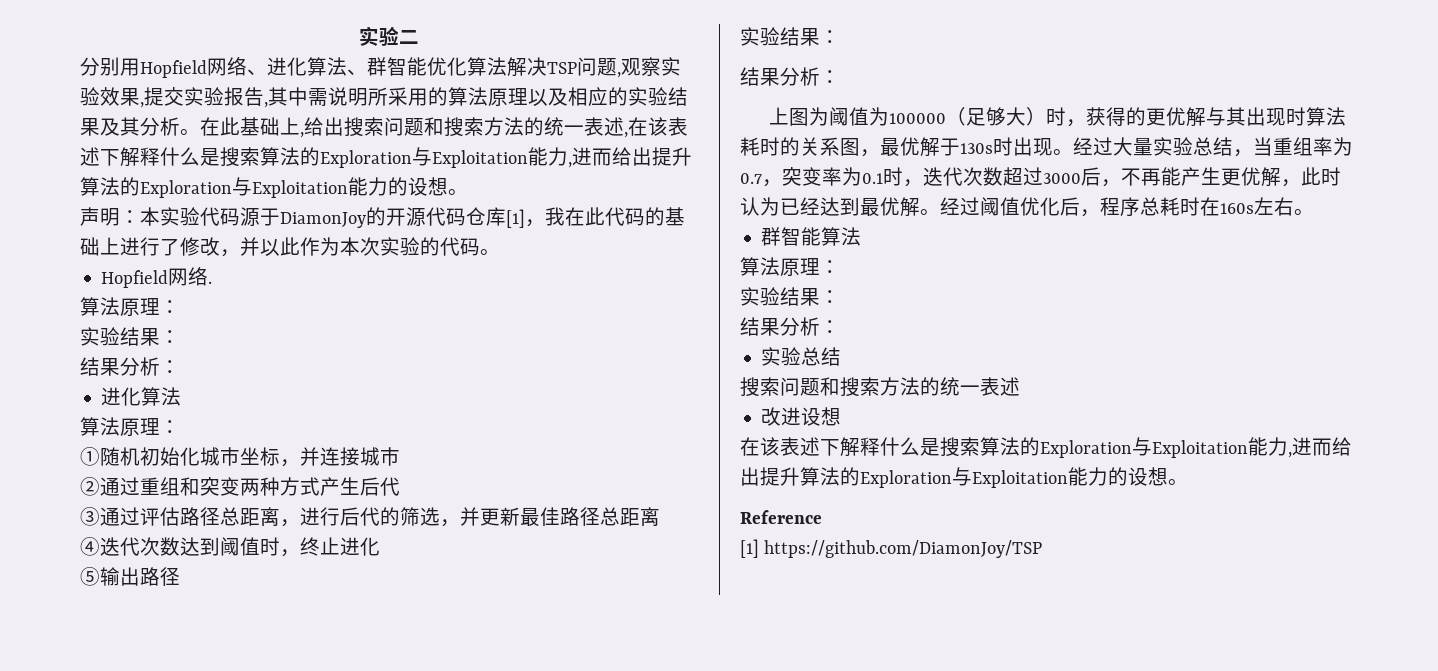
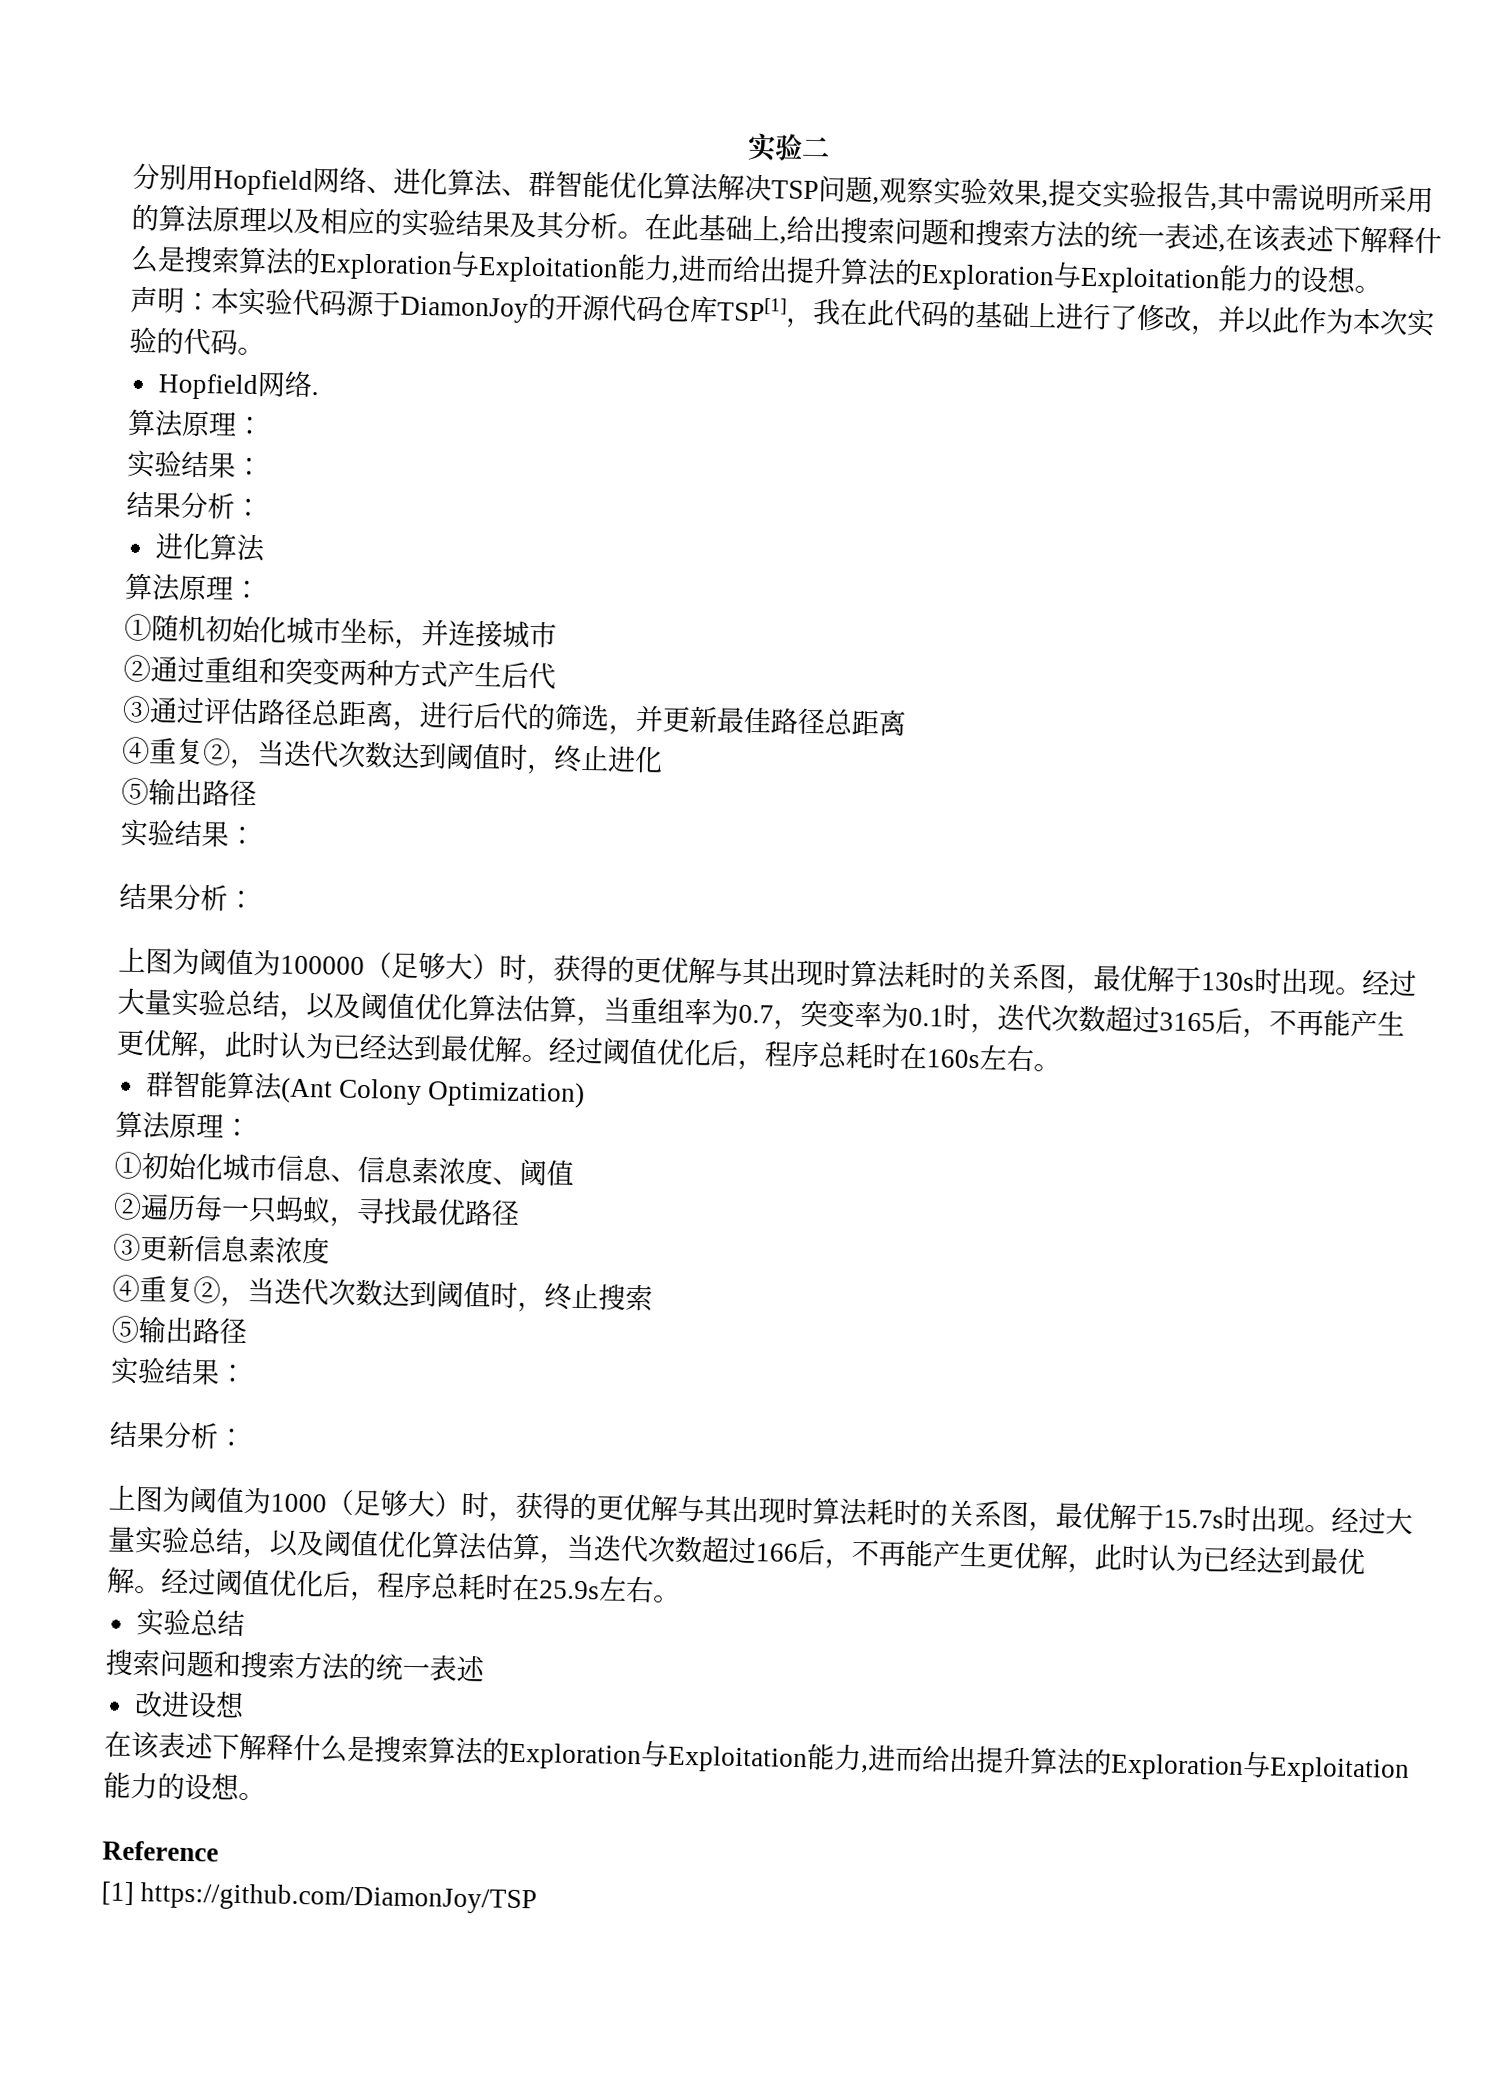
[506,209,525,228] [1] -> [717,297,787,322] TSP[1]
(100, 546) none -> [149,737,285,770] 重复②，当
(1253, 153) none -> [306,991,604,1027] 以及阈值优化算法估算，
[1043,173,1081,184] 3000 -> [1159,1012,1216,1032] 3165
[740,257,840,276] [740,287,840,306] [740,317,840,336] // 算法原理： // 实验结果： // 结果分析： -> [279,1077,586,1109] [115,1110,251,1140] [114,1151,574,1187] [113,1192,520,1227] [113,1233,330,1265] [112,1274,653,1313] [111,1315,248,1345] [110,1356,247,1386] [109,1420,246,1450] [108,1484,1413,1535] [107,1526,1366,1576] [107,1566,681,1604] (Ant Colony Optimization) // 算法原理： // ①初始化城市信息、信息素浓度、阈值 // ②遍历每一只蚂蚁，寻找最优路径 // ③更新信息素浓度 // ④重复②，当迭代次数达到阈值时，终止搜索 // ⑤输出路径 // 实验结果： // 结果分析： // 上图为阈值为1000（足够大）时，获得的更优解与其出现时算法耗时的关系图，最优解于15.7s时出现。经过大量实验总结，以及阈值优化算法估算，当迭代次数超过166后，不再能产生更优解，此时认为已经达到最优解。经过阈值优化后，程序总耗时在25.9s左右。

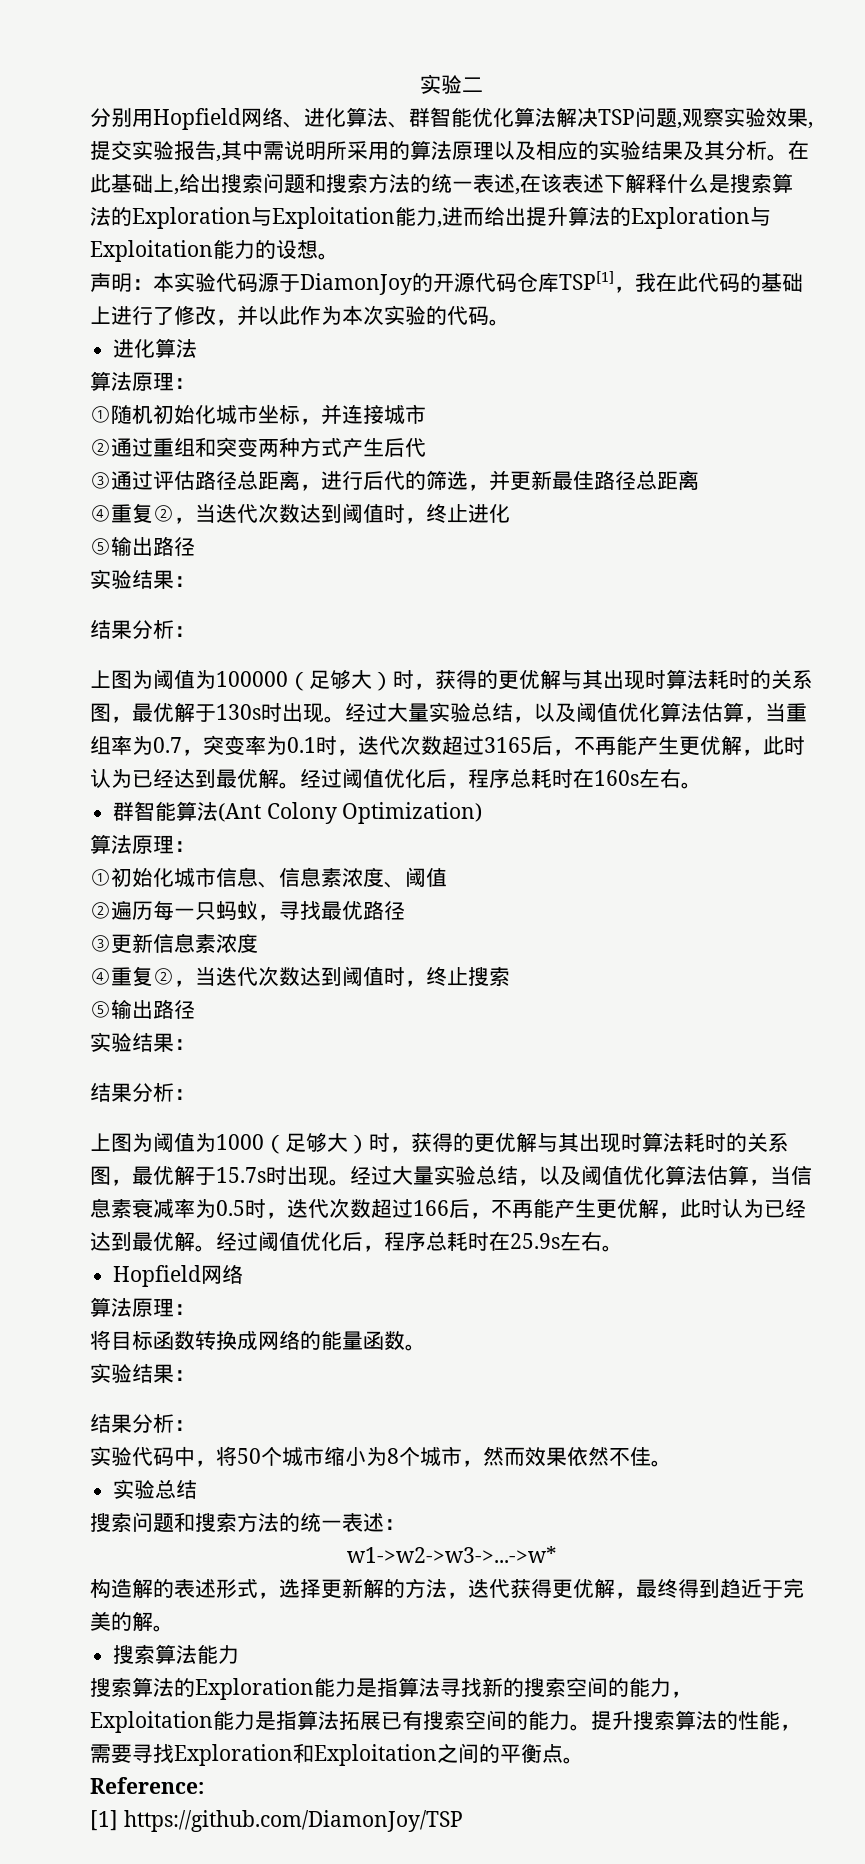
[157,370,319,401] [127,408,264,438] [127,449,263,479] [126,490,262,520] // Hopfield网络. // 算法原理： // 实验结果： // 结果分析： -> (510, 322) none
(595, 1547) none -> [791,1166,812,1185] [90,1198,287,1219] 信息素衰减率为0.5时，
(681, 1599) none -> [113,1264,244,1287] [90,1297,195,1317] [90,1330,426,1351] [90,1363,195,1383] [90,1414,195,1433] [90,1446,672,1467] // Hopfield网络 // 算法原理： // 将目标函数转换成网络的能量函数。 // 实验结果： // 结果分析： // 实验代码中，将50个城市缩小为8个城市，然而效果依然不佳。
[133,1690,245,1719] [104,1730,1410,1784] [103,1771,266,1801] [102,1840,219,1862] // 改进设想 // 在该表述下解释什么是搜索算法的Exploration与Exploitation能力,进而给出提升算法的Exploration与Exploitation能力的设想。 // Reference -> [384,1519,405,1530] [346,1546,557,1563] [90,1578,804,1599] [90,1611,174,1632] [113,1644,240,1665] [90,1677,692,1700] [90,1710,801,1733] [90,1743,584,1766] [90,1777,204,1794] ： // w1->w2->w3->...->w* // 构造解的表述形式，选择更新解的方法，迭代获得更优解，最终得到趋近于完美的解。 // 搜索算法能力 // 搜索算法的Exploration能力是指算法寻找新的搜索空间的能力，Exploitation能力是指算法拓展已有搜索空间的能力。提升搜索算法的性能，需要寻找Exploration和Exploitation之间的平衡点。 // Reference:

